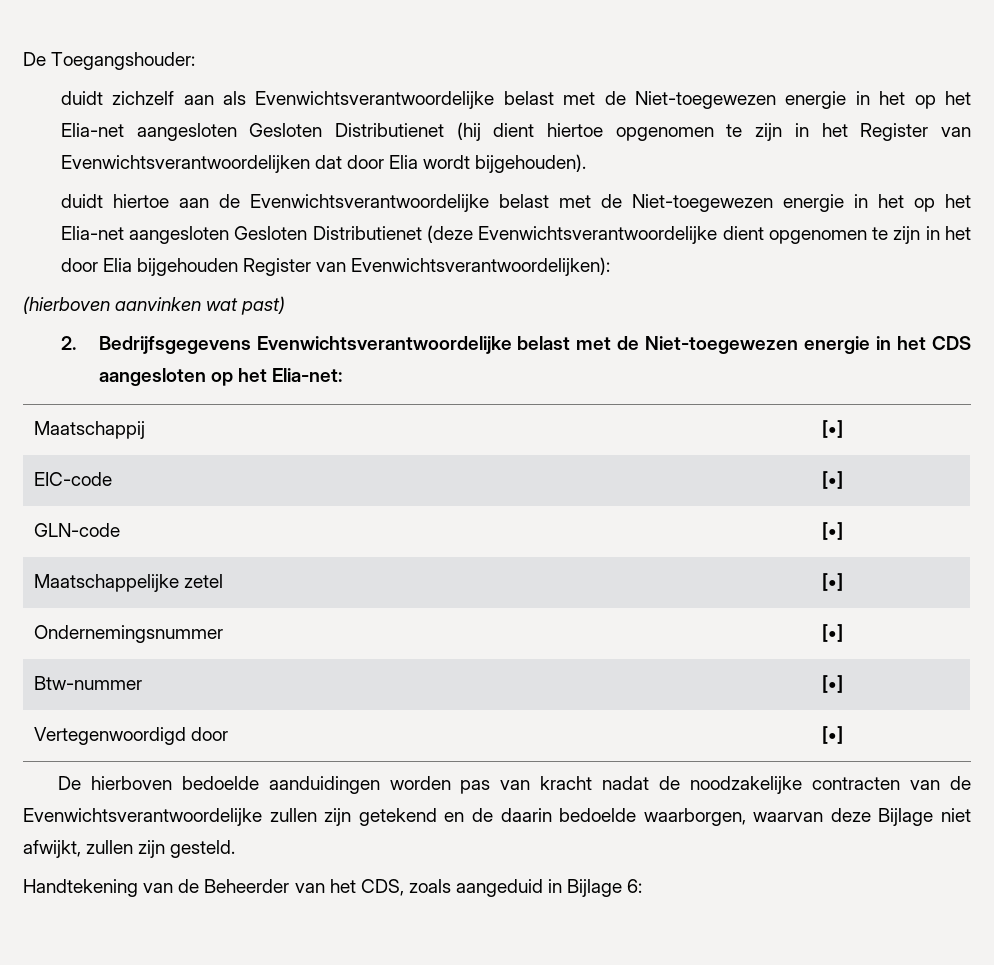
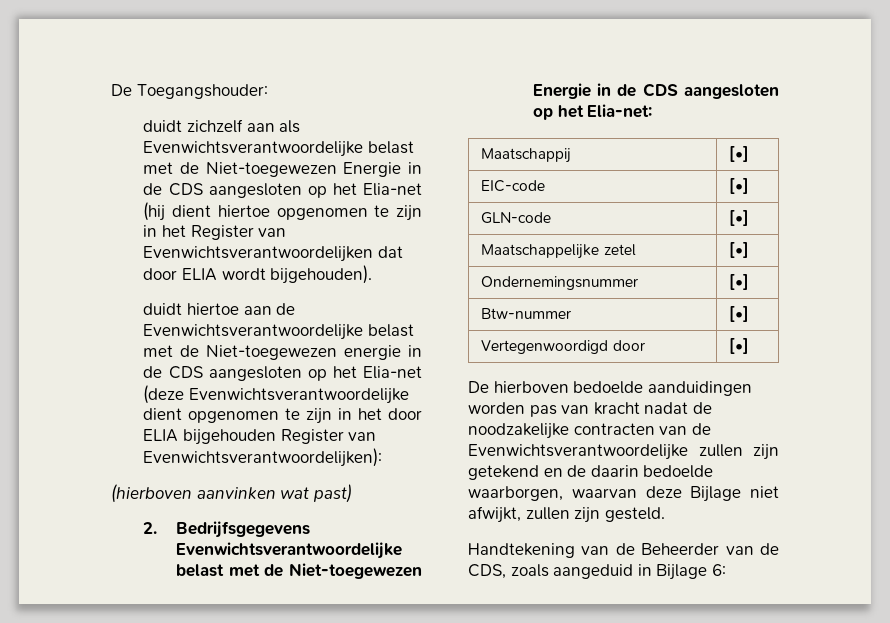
[785,91,972,109] [60,123,444,141] energie in het op het Elia-net aangesloten Gesloten Distributienet -> [343,162,422,177] [143,183,422,198] Energie in de CDS aangesloten op het Elia-net
[389,155,419,169] Elia -> [182,268,218,281] ELIA
[877,194,972,212] [60,226,422,244] het op het Elia-net aangesloten Gesloten Distributienet -> [143,366,422,381] de CDS aangesloten op het Elia-net
[102,258,132,272] Elia -> [143,429,179,442] ELIA
[804,336,927,354] energie in het -> [532,83,637,99] Energie in de
[329,879,356,893] het -> [760,543,779,555] de

